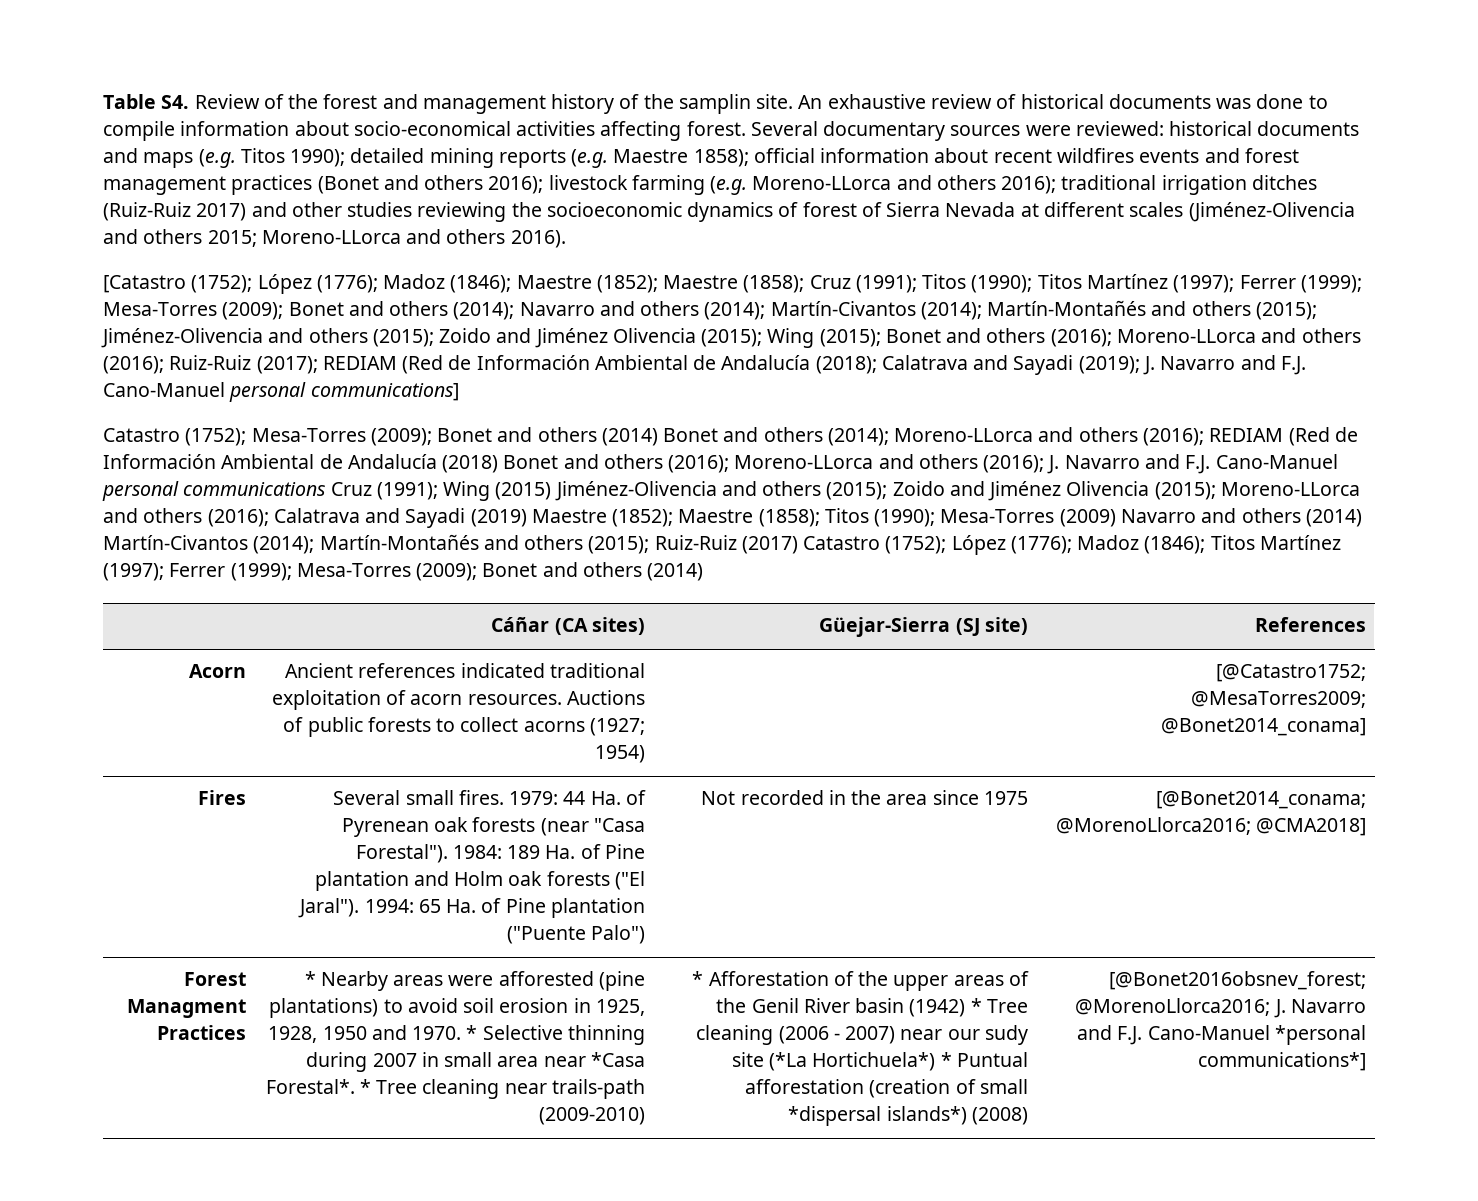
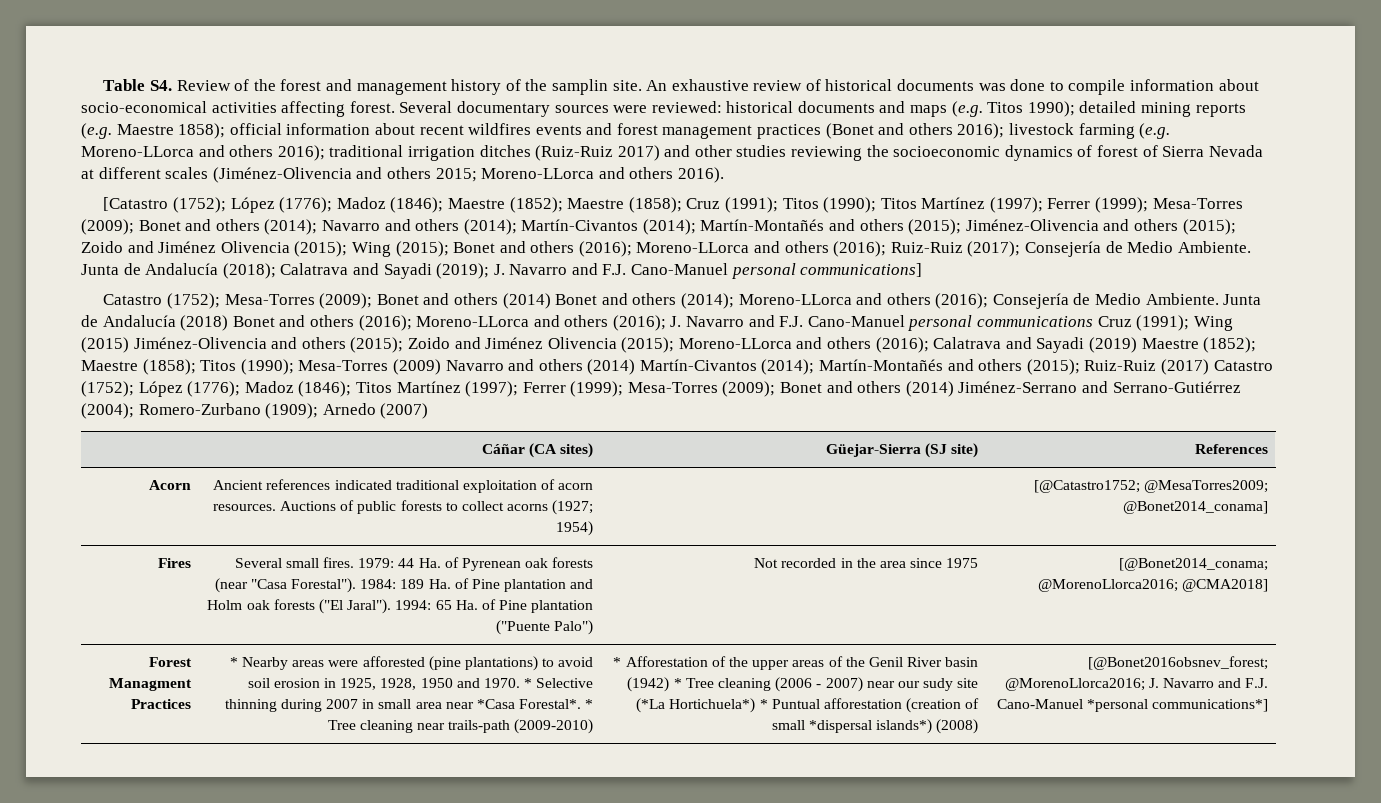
[322,355,688,374] REDIAM (Red de Información Ambiental -> [1025,241,1251,257] [81,264,119,275] Consejería de Medio Ambiente. Junta
[1209,427,1358,446] [103,454,315,469] REDIAM (Red de Información Ambiental -> [992,293,1262,309] Consejería de Medio Ambiente. Junta
(704, 572) none -> [958,381,1241,393] [81,403,429,419] Jiménez-Serrano and Serrano-Gutiérrez (2004); Romero-Zurbano (1909); Arnedo (2007)

